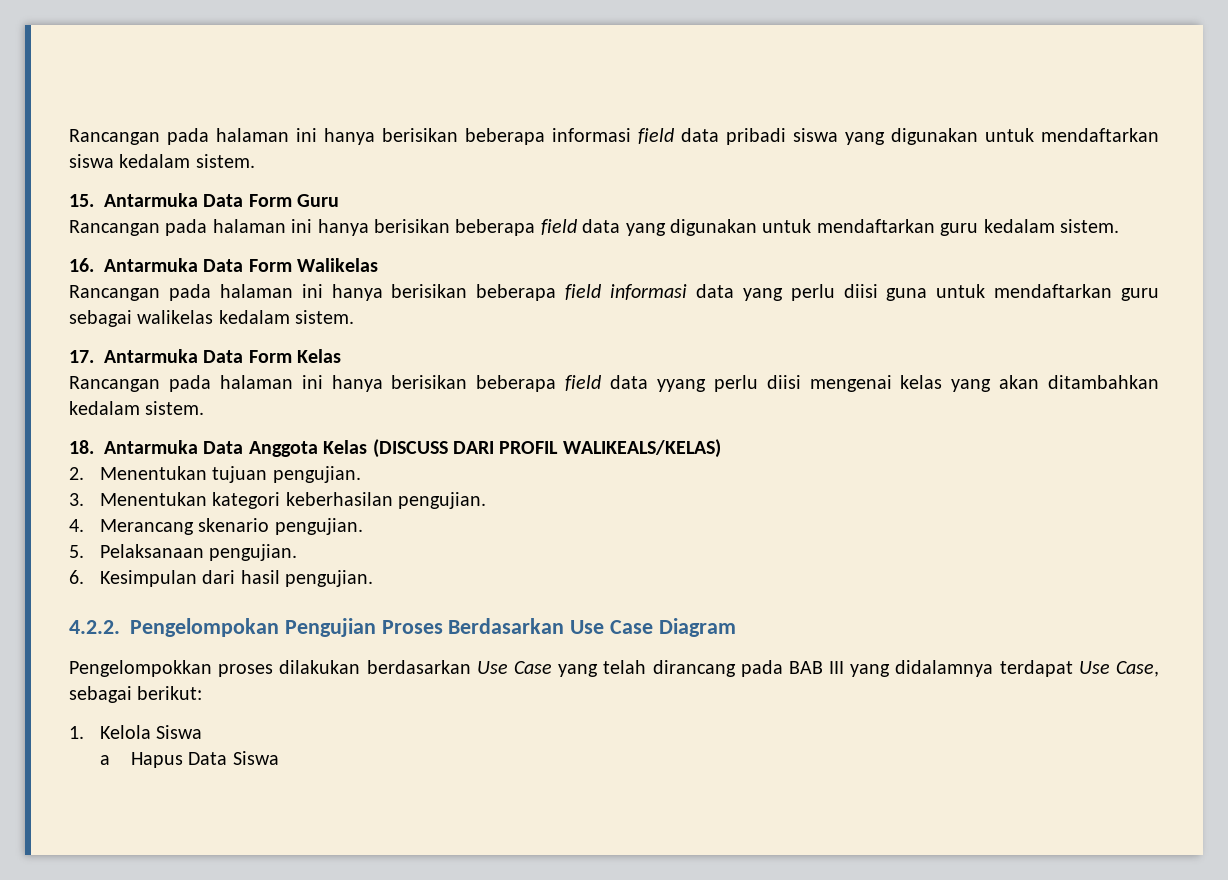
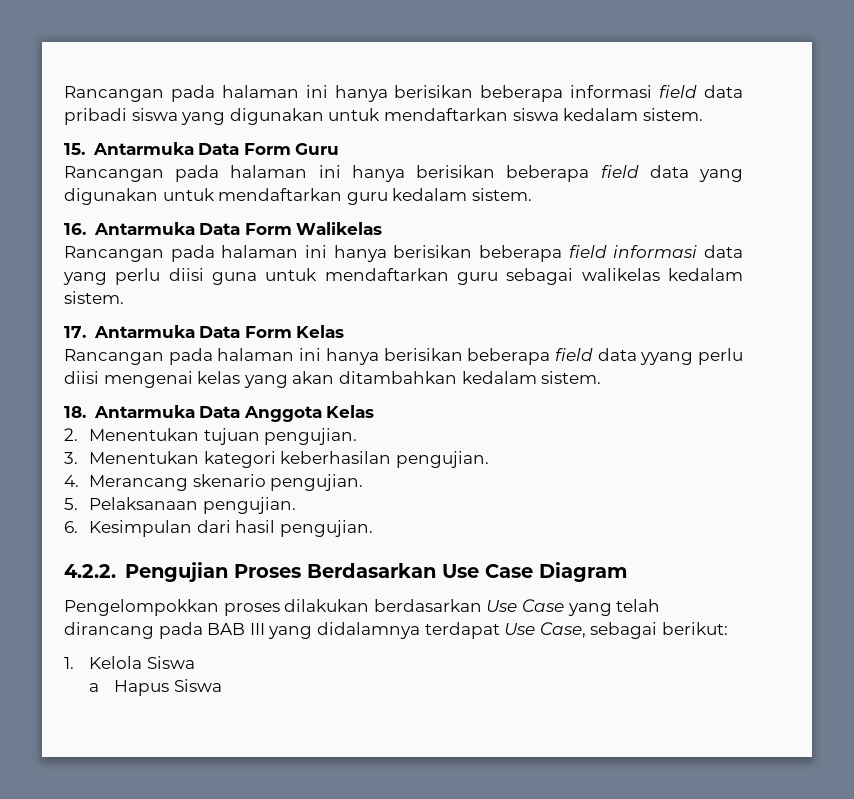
[372,439,721,458] (DISCUSS DARI PROFIL WALIKEALS/KELAS) -> (375, 411) none
[130,618,279,637] Pengelompokan -> (116, 571) none
[188,752,228,765] Data -> (170, 688) none

